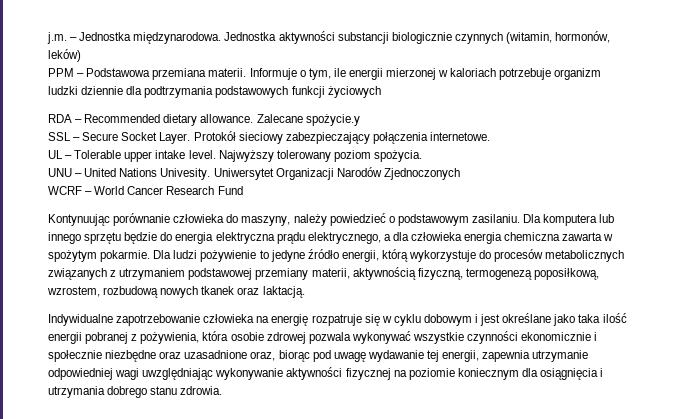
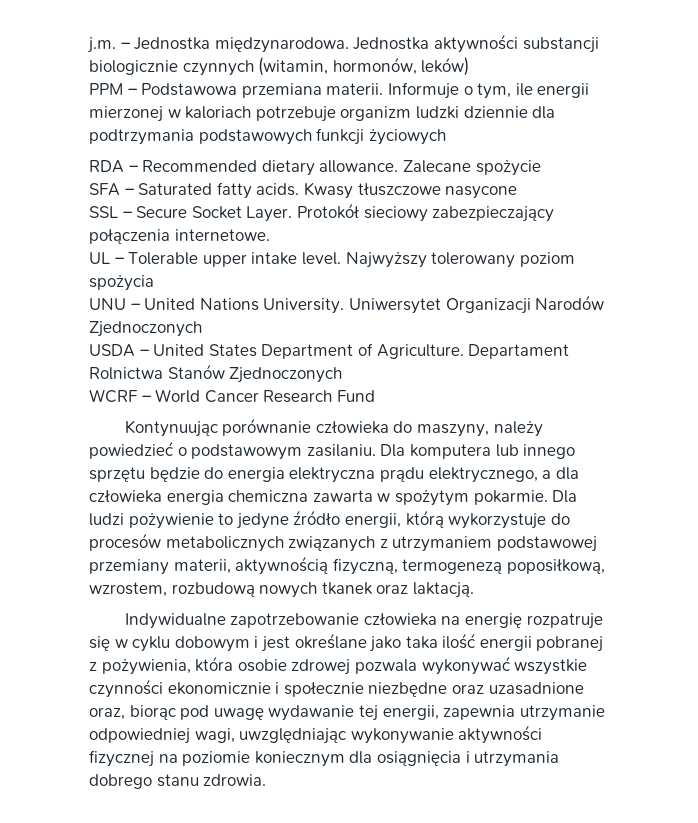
[305,114,360,126] spożycie.y -> [475,160,541,176] [89,182,518,199] spożycie // SFA – Saturated fatty acids. Kwasy tłuszczowe nasycone
[373,150,422,162] spożycia. -> [89,275,154,291] spożycia
[160,168,211,180] Univesity. -> [263,298,345,314] University.
(460, 174) none -> [89,343,570,359] [89,364,343,383] // USDA – United States Department of Agriculture. Departament Rolnictwa Stanów Zjednoczonych
[115,368,140,380] wagi -> [194,728,235,743] wagi,

